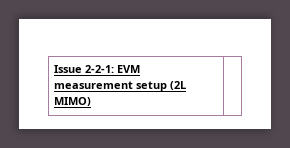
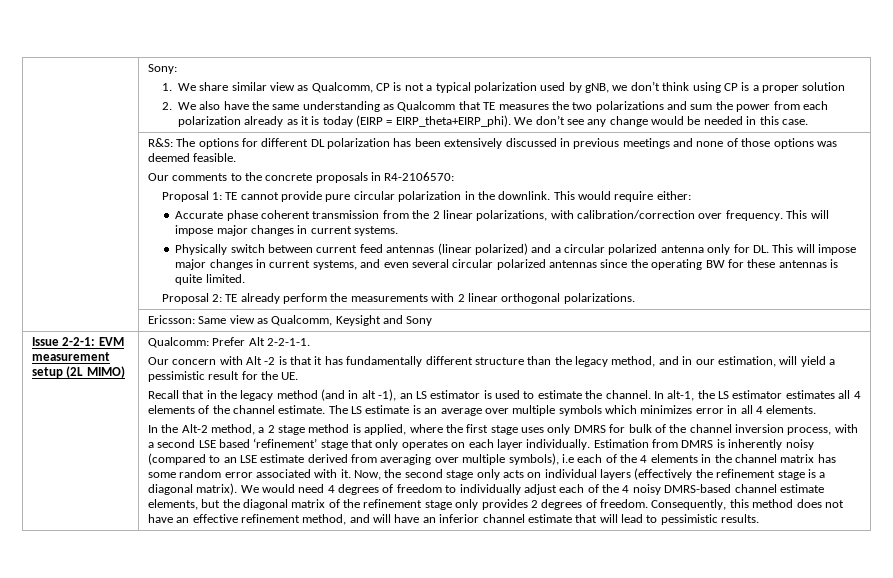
(54, 69) none -> [147,64,177,74] [161,81,846,93] [161,101,828,112] [177,115,808,127] [147,138,837,149] [147,153,237,162] [147,172,455,183] [161,191,691,202] [175,210,829,221] [175,225,399,236] [175,243,857,255] [175,259,839,270] [175,274,245,285] [161,293,635,304] [147,315,433,326] | Sony: // 1. We share similar view as Qualcomm, CP is not a typical polarization used by gNB, we don’t think using CP is a proper solution // 2. We also have the same understanding as Qualcomm that TE measures the two polarizations and sum the power from each polarization already as it is today (EIRP = EIRP_theta+EIRP_phi). We don’t see any change would be needed in this case. // | R&S: The options for different DL polarization has been extensively discussed in previous meetings and none of those options was deemed feasible. // Our comments to the concrete proposals in R4-2106570: // Proposal 1: TE cannot provide pure circular polarization in the downlink. This would require either: // Accurate phase coherent transmission from the 2 linear polarizations, with calibration/correction over frequency. This will impose major changes in current systems. // Physically switch between current feed antennas (linear polarized) and a circular polarized antenna only for DL. This will impose major changes in current systems, and even several circular polarized antennas since the operating BW for these antennas is quite limited. // Proposal 2: TE already perform the measurements with 2 linear orthogonal polarizations. // | Ericsson: Same view as Qualcomm, Keysight and Sony //
(92, 101) none -> [147,337,310,348] [147,356,836,367] [147,371,299,382] [147,389,861,401] [147,405,817,416] [147,424,858,435] [147,438,814,450] [147,453,836,465] [147,468,826,480] [147,483,824,495] [147,499,844,510] [147,514,760,525] Qualcomm: Prefer Alt 2-2-1-1. // Our concern with Alt -2 is that it has fundamentally different structure than the legacy method, and in our estimation, will yield a pessimistic result for the UE. // Recall that in the legacy method (and in alt -1), an LS estimator is used to estimate the channel. In alt-1, the LS estimator estimates all 4 elements of the channel estimate. The LS estimate is an average over multiple symbols which minimizes error in all 4 elements. // In the Alt-2 method, a 2 stage method is applied, where the first stage uses only DMRS for bulk of the channel inversion process, with a second LSE based ‘refinement’ stage that only operates on each layer individually. Estimation from DMRS is inherently noisy (compared to an LSE estimate derived from averaging over multiple symbols), i.e each of the 4 elements in the channel matrix has some random error associated with it. Now, the second stage only acts on individual layers (effectively the refinement stage is a diagonal matrix). We would need 4 degrees of freedom to individually adjust each of the 4 noisy DMRS-based channel estimate elements, but the diagonal matrix of the refinement stage only provides 2 degrees of freedom. Consequently, this method does not have an effective refinement method, and will have an inferior channel estimate that will lead to pessimistic results.

